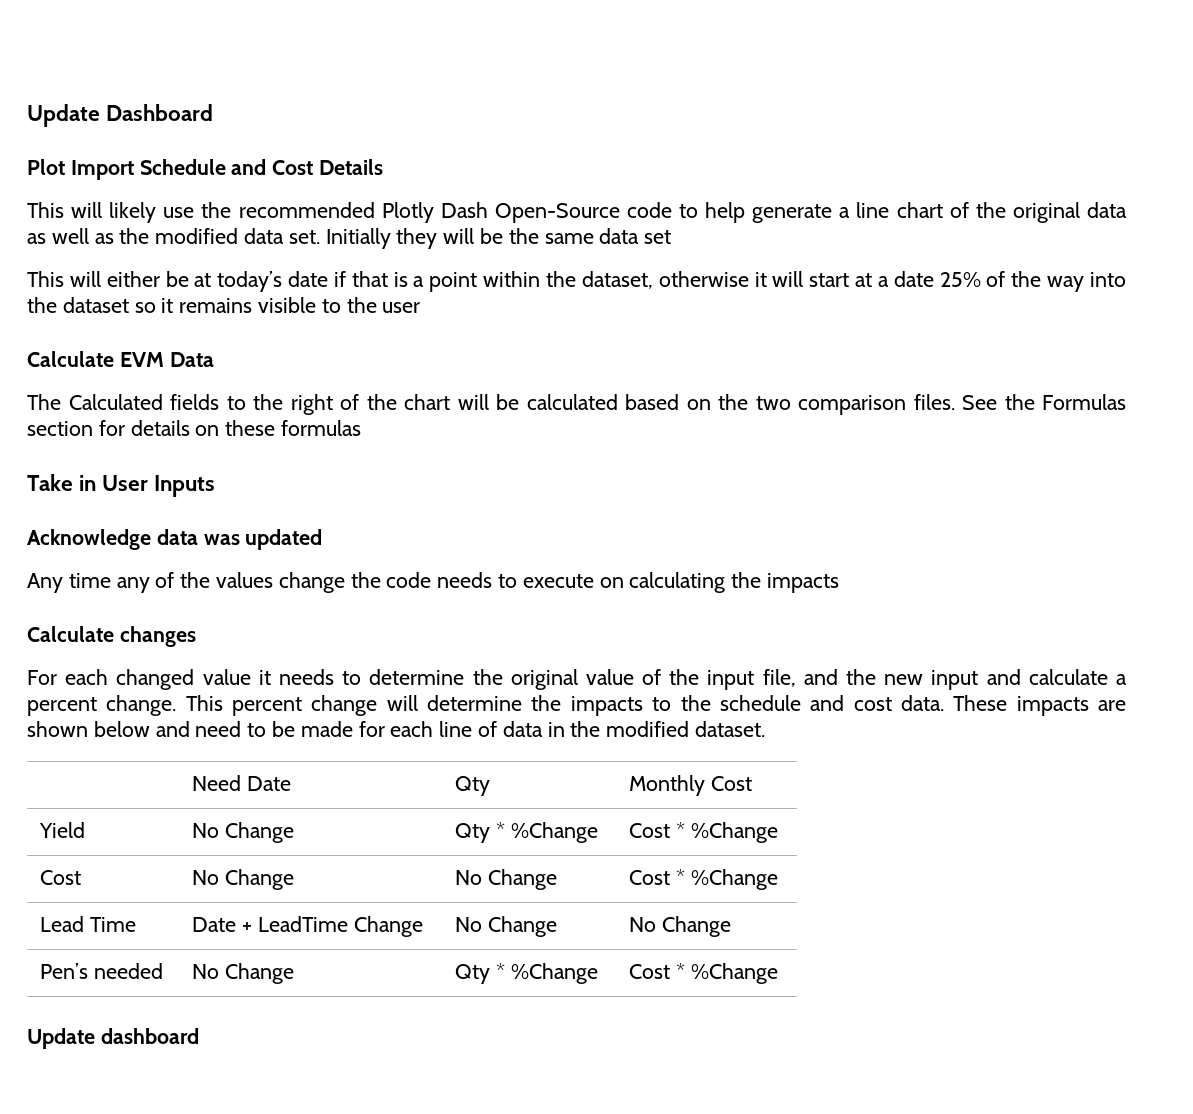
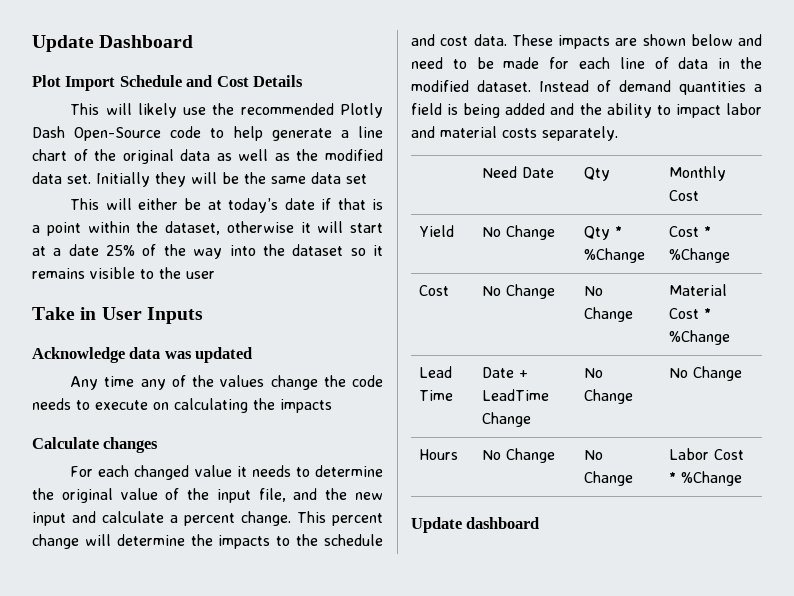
[27,351,214,367] [27,394,1127,415] [27,420,362,436] // Calculate EVM Data // The Calculated fields to the right of the chart will be calculated based on the two comparison files. See the Formulas section for details on these formulas -> (215, 275) none
(766, 729) none -> [539,80,762,95] [411,103,762,118] [411,126,618,141] Instead of demand quantities a field is being added and the ability to impact labor and material costs separately.
(558, 879) none -> [668,284,727,296] Material
[40,963,164,979] [192,963,295,984] [455,963,598,984] Pen’s needed | No Change | Qty * %Change | -> [418,449,458,460] [481,448,555,463] [583,450,603,460] [583,471,633,486] [668,448,709,460] Hours | No Change | No Change | Labor

